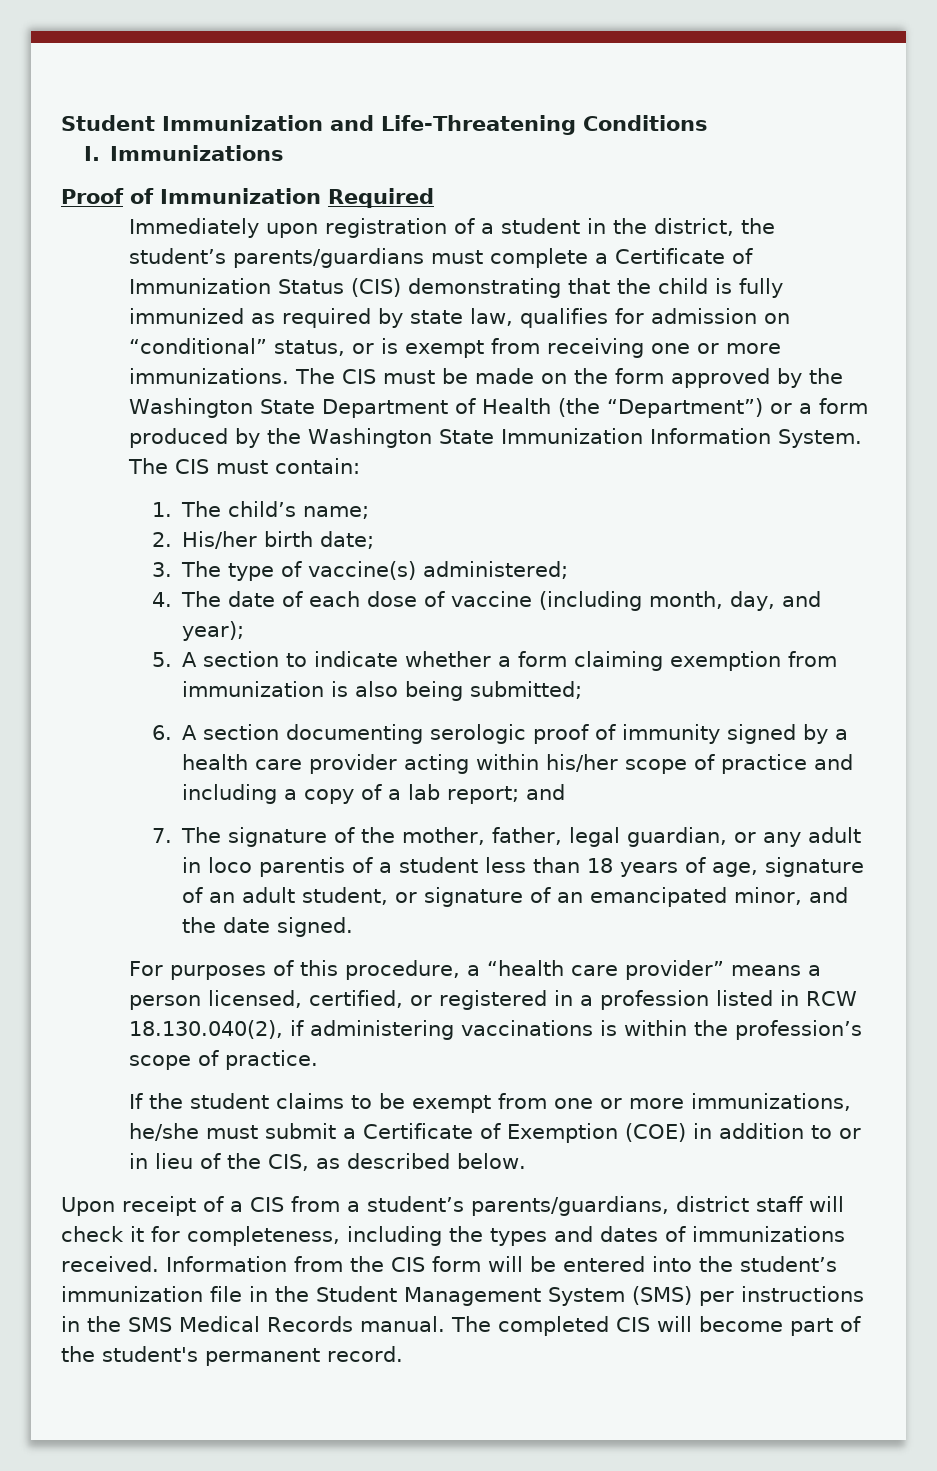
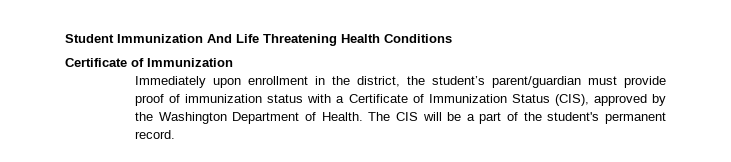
[330,115,708,135] [83,145,284,161] [61,188,434,208] and Life-Threatening Conditions // I. Immunizations // Proof of Immunization Required -> [207,34,452,46] [65,58,233,67] And Life Threatening Health Conditions // Certificate of Immunization
[325,218,581,238] registration of a student -> [248,76,309,85] enrollment
[233,248,589,268] parents/guardians must complete -> [492,76,666,88] [135,94,332,106] parent/guardian must provide proof of immunization status with
[351,278,784,298] [129,308,791,328] [129,338,782,358] [129,368,665,384] (CIS) demonstrating that the child is fully immunized as required by state law, qualifies for admission on “conditional” status, or is exempt from receiving one or more immunizations. The CIS must be made on the form -> [554,94,589,106] (CIS),
[260,399,316,414] State -> (227, 118) none
[482,398,869,418] [129,428,863,448] [128,458,361,474] [151,501,369,519] [151,531,374,549] [151,561,568,581] [151,591,821,611] [181,621,244,641] [151,651,837,671] [181,681,582,701] [151,724,848,744] [181,754,853,774] [181,784,565,804] [151,827,861,847] [181,857,864,877] [181,887,848,907] [181,917,353,937] [129,960,822,980] [129,990,858,1010] [129,1020,863,1040] [129,1050,319,1070] [129,1093,852,1113] [129,1123,862,1143] [129,1153,527,1171] [61,1196,844,1216] [61,1226,845,1246] [61,1256,837,1272] [61,1286,864,1306] [61,1316,783,1336] Health (the “Department”) or a form produced by the Washington State Immunization Information System. The CIS must contain: // 1. The child’s name; // 2. His/her birth date; // 3. The type of vaccine(s) administered; // 4. The date of each dose of vaccine (including month, day, and year); // 5. A section to indicate whether a form claiming exemption from immunization is also being submitted; // 6. A section documenting serologic proof of immunity signed by a health care provider acting within his/her scope of practice and including a copy of a lab report; and // 7. The signature of the mother, father, legal guardian, or any adult in loco parentis of a student less than 18 years of age, signature of an adult student, or signature of an emancipated minor, and the date signed. // For purposes of this procedure, a “health care provider” means a person licensed, certified, or registered in a profession listed in RCW 18.130.040(2), if administering vaccinations is within the profession’s scope of practice. // If the student claims to be exempt from one or more immunizations, he/she must submit a Certificate of Exemption (COE) in addition to or in lieu of the CIS, as described below. // Upon receipt of a CIS from a student’s parents/guardians, district staff will check it for completeness, including the types and dates of immunizations received. Information from the CIS form will be entered into the student’s immunization file in the Student Management System (SMS) per instructions in the SMS Medical Records manual. The completed CIS will become -> [321,112,475,121] Health. The CIS will be a

